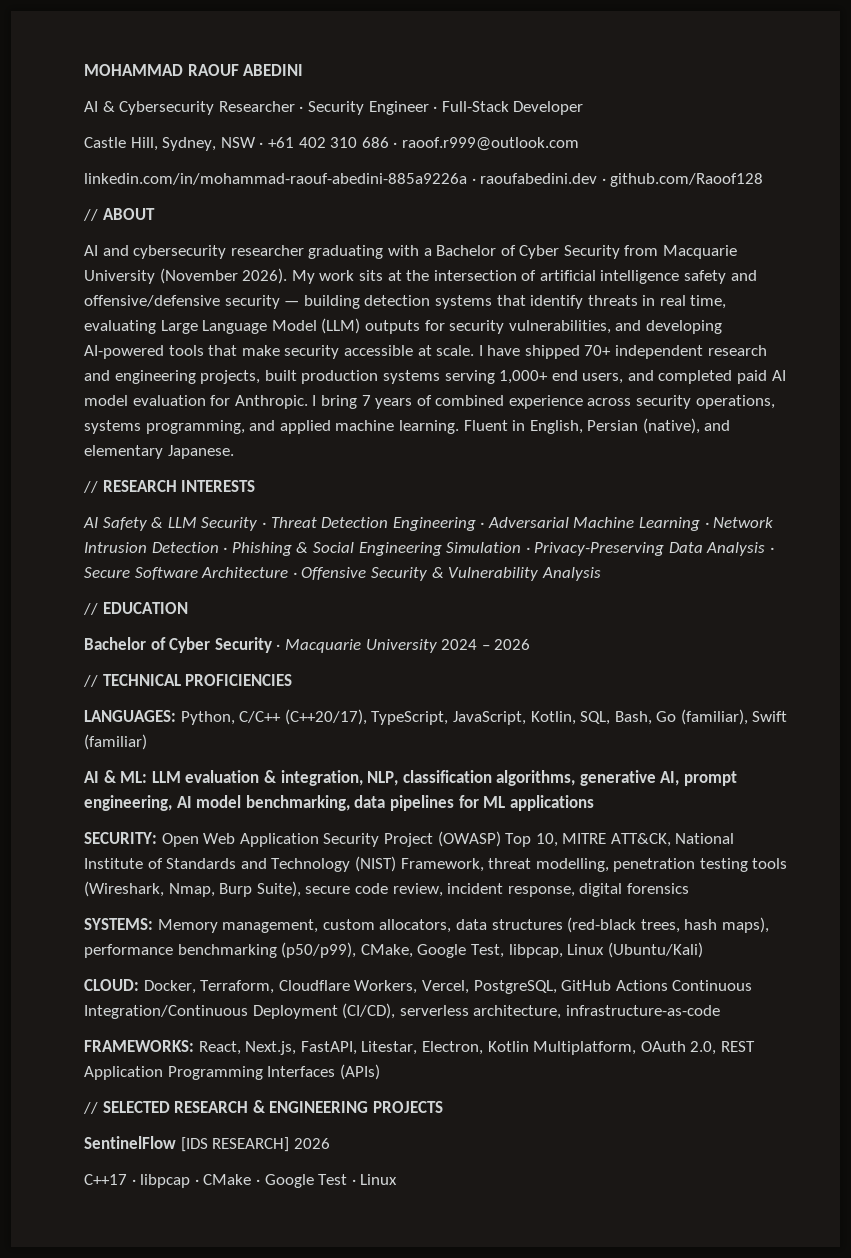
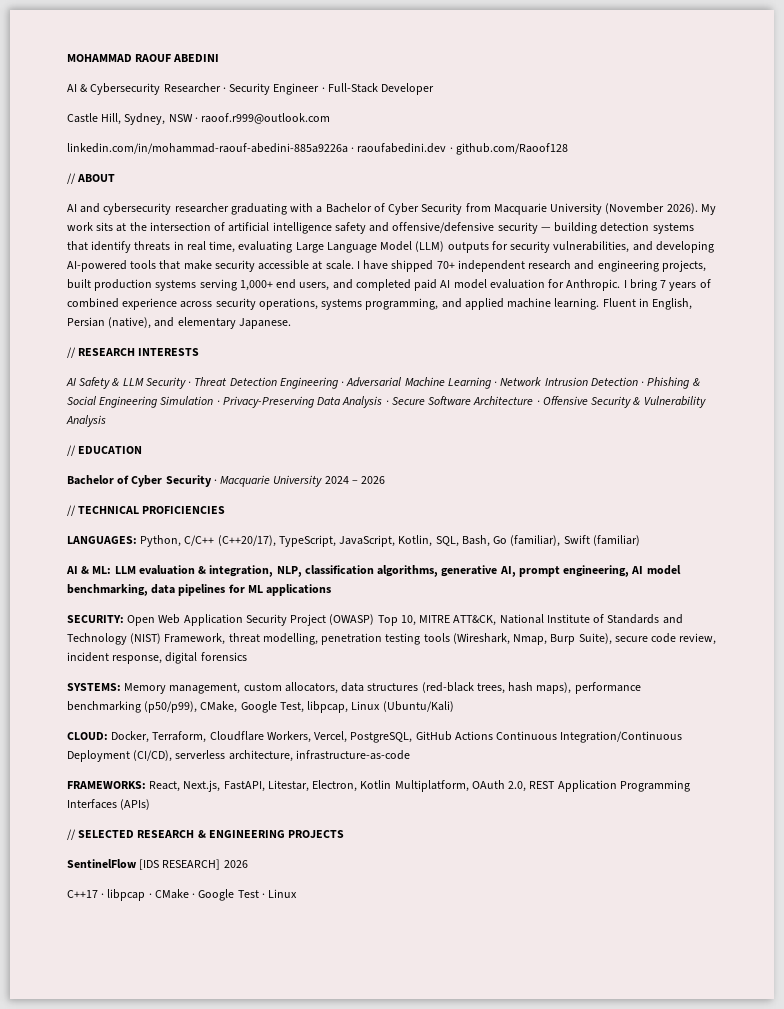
[267,137,398,148] +61 402 310 686 · -> (198, 119) none

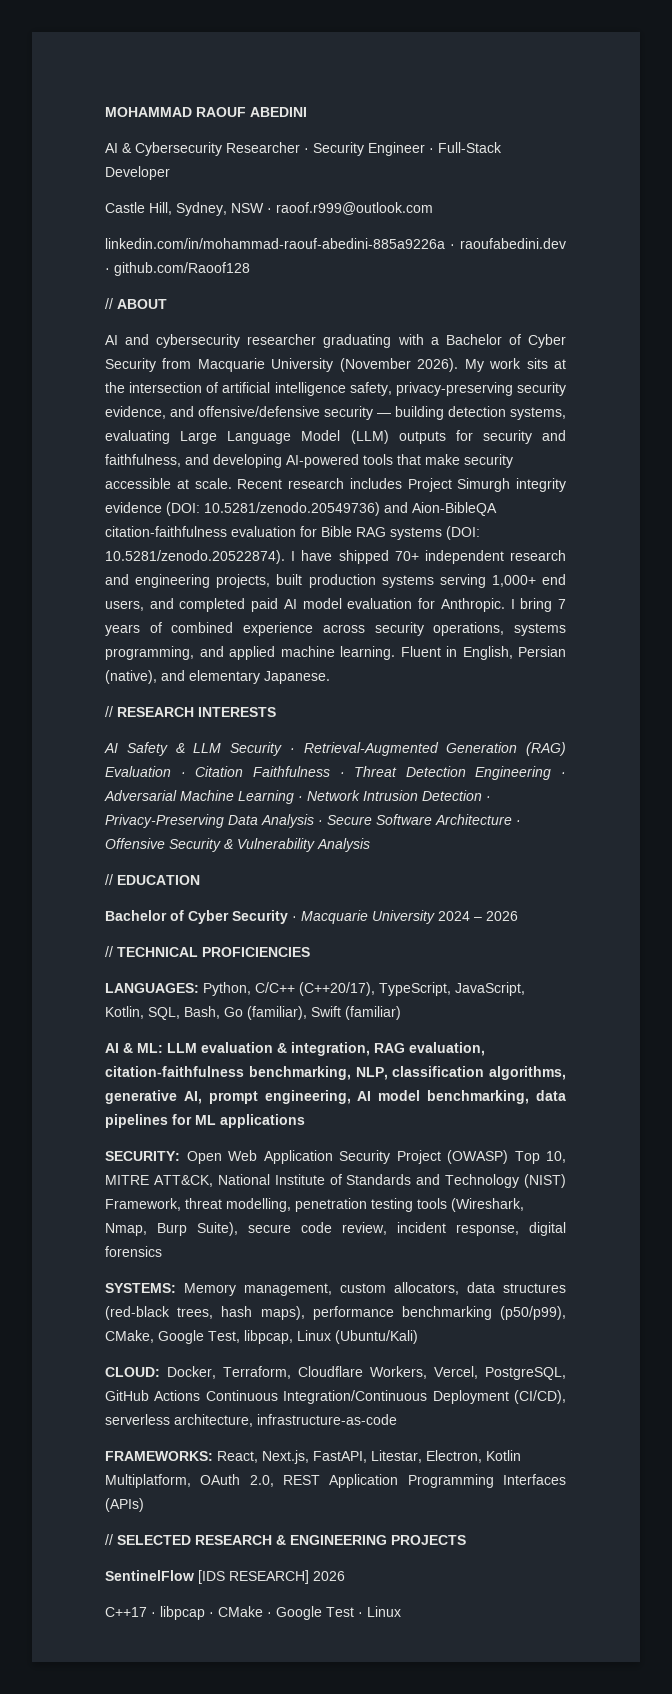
[334,222,366,234] safety -> [349,382,566,396] [105,406,166,419] safety, privacy-preserving security evidence,
[652,223,694,234] [67,241,236,253] systems that identify threats in real time, -> [510,407,566,420] systems,
[553,241,630,253] vulnerabilities, -> [542,430,566,441] [105,454,181,467] and faithfulness,
(354, 265) none -> [237,478,566,492] [105,502,497,516] [105,526,480,540] [105,550,285,564] Recent research includes Project Simurgh integrity evidence (DOI: 10.5281/zenodo.20549736) and Aion-BibleQA citation-faithfulness evaluation for Bible RAG systems (DOI: 10.5281/zenodo.20522874).
(192, 383) none -> [303,742,566,756] [105,766,345,777] Retrieval-Augmented Generation (RAG) Evaluation · Citation Faithfulness ·
[647,377,700,389] [67,396,220,408] Phishing & Social Engineering Simulation · -> (491, 798) none
(274, 571) none -> [374,1042,485,1056] [105,1066,351,1080] RAG evaluation, citation-faithfulness benchmarking,

